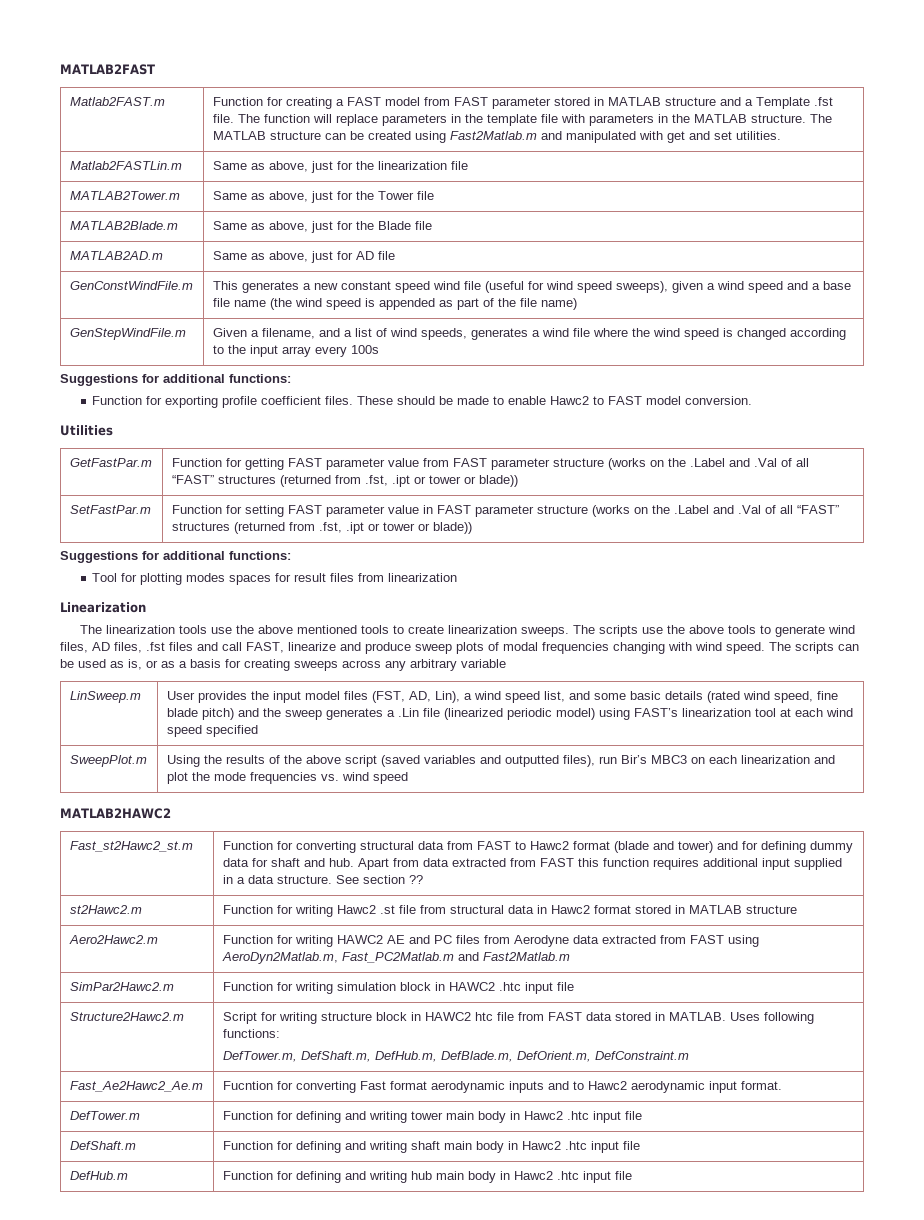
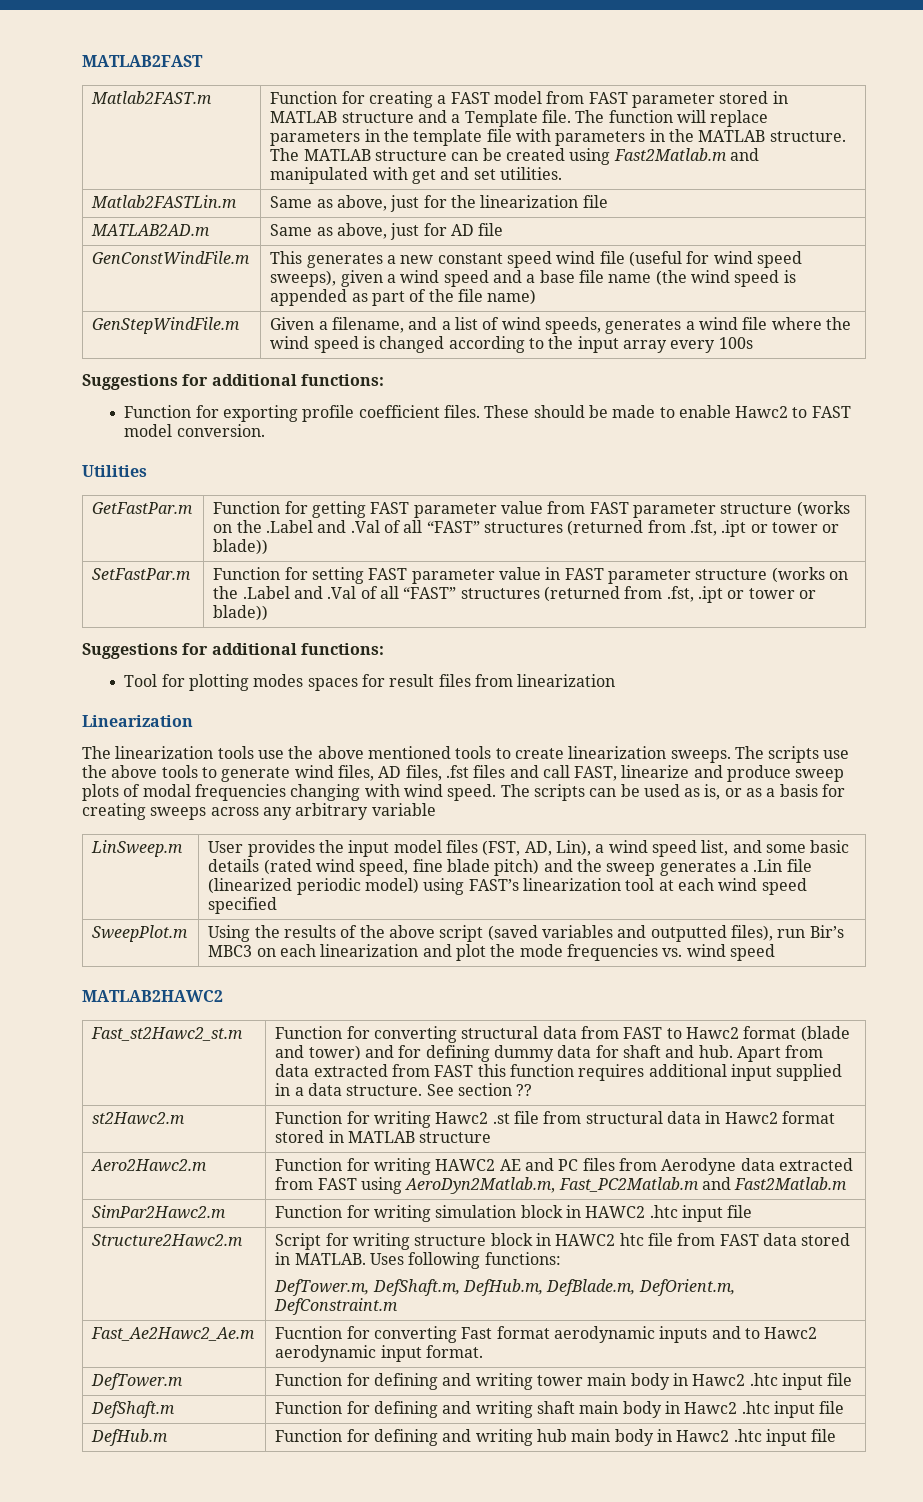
[813,97,833,106] .fst -> (538, 118) none
[69,191,180,200] [212,191,434,203] [69,221,178,230] [212,221,432,233] // MATLAB2Tower.m | Same as above, just for the Tower file // MATLAB2Blade.m | Same as above, just for the Blade file -> (608, 201) none

